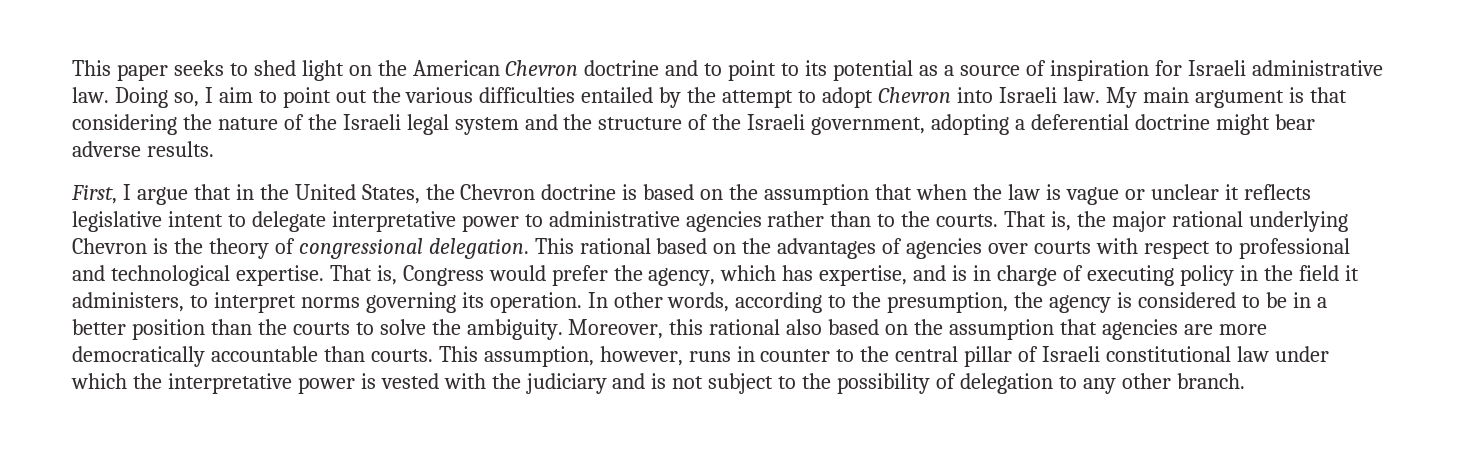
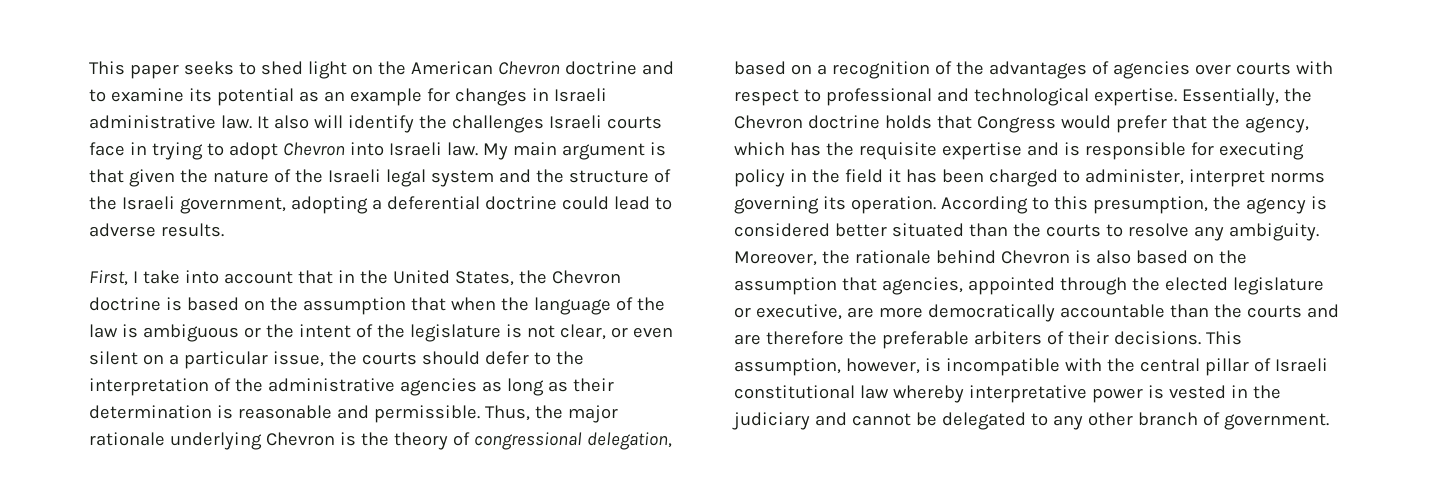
[728,60,800,81] point to -> [110,88,184,102] examine
[943,60,1383,81] [72,87,794,108] a source of inspiration for Israeli administrative law. Doing so, I aim to point out the various difficulties entailed by the attempt -> [323,88,607,106] [89,115,662,133] [89,142,203,160] an example for changes in Israeli administrative law. It also will identify the challenges Israeli courts face in trying
[72,114,177,135] considering -> [128,169,175,187] given
[1215,114,1315,135] might bear -> [561,196,672,210] could lead to
[136,187,188,205] argue -> [142,270,293,284] take into account
[1007,184,1311,205] [72,211,1072,232] law is vague or unclear it reflects legislative intent to delegate interpretative power to administrative agencies rather than to the courts. That is, -> [533,297,665,315] [89,324,673,342] [89,351,584,369] [89,378,614,396] [89,405,530,423] language of the law is ambiguous or the intent of the legislature is not clear, or even silent on a particular issue, the courts should defer to the interpretation of the administrative agencies as long as their determination is reasonable and permissible. Thus,
[1171,211,1243,227] rational -> [89,432,165,446] rationale
[428,238,737,259] delegation. This rational based on -> [586,432,672,450] [734,61,952,79] delegation, based on a recognition of
[329,265,397,285] That is, -> [1181,88,1312,106] [734,115,972,129] Essentially, the Chevron doctrine holds that
(608, 275) none -> [1171,115,1207,129] that
[819,265,1083,286] expertise, and is in charge of -> [825,142,1214,160] the requisite expertise and is responsible for
[72,292,208,312] administers, to -> [905,169,1184,187] has been charged to administer,
[587,292,882,313] In other words, according to the -> [940,196,1088,214] According to this
[1241,292,1327,308] [72,319,781,340] to be in a better position than the courts to solve the ambiguity. Moreover, this rational -> [834,223,1319,241] [734,250,1091,266] better situated than the courts to resolve any ambiguity. Moreover, the rationale behind Chevron is
[1101,319,1178,340] agencies -> [881,277,1324,295] [734,304,842,320] agencies, appointed through the elected legislature or executive,
[370,346,855,367] courts. This assumption, however, runs in counter to -> [1213,304,1339,318] [734,331,1242,349] [734,358,1102,376] the courts and are therefore the preferable arbiters of their decisions. This assumption, however, is incompatible with
[1274,346,1329,362] [71,373,162,389] under which the -> [892,385,964,403] whereby
[443,373,486,389] with -> [1230,385,1248,398] in
[651,373,1245,394] is not subject to the possibility of delegation to any other branch. -> [851,412,1329,430] cannot be delegated to any other branch of government.

